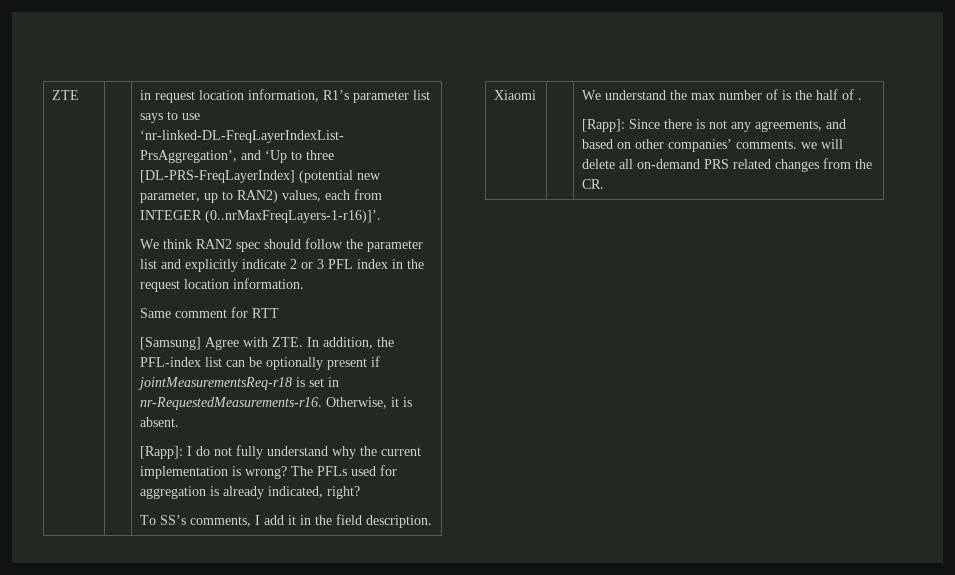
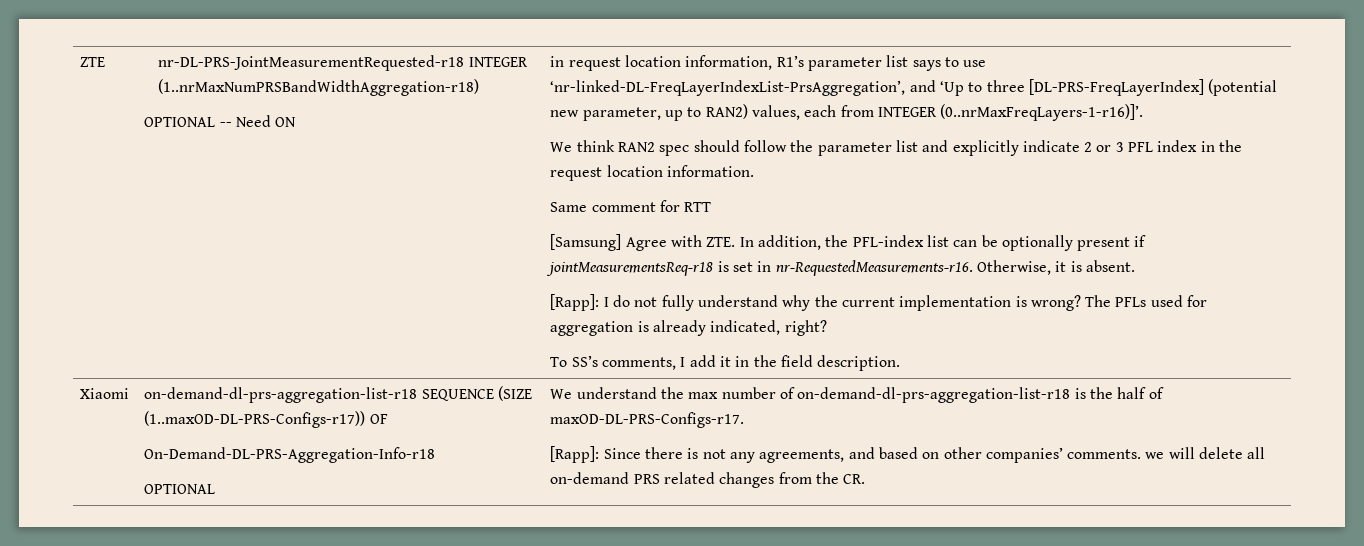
(80, 95) none -> [158,55,528,71] [158,79,480,96] [144,115,297,127] nr-DL-PRS-JointMeasurementRequested-r18 INTEGER (1..nrMaxNumPRSBandWidthAggregation-r18) // OPTIONAL -- Need ON
(537, 95) none -> [144,386,532,403] [144,411,388,428] [144,447,436,463] [144,484,216,494] on-demand-dl-prs-aggregation-list-r18 SEQUENCE (SIZE (1..maxOD-DL-PRS-Configs-r17)) OF // On-Demand-DL-PRS-Aggregation-Info-r18 // OPTIONAL
(779, 94) none -> [797,387,1071,403] on-demand-dl-prs-aggregation-list-r18
[858,98,863,100] . -> [550,412,745,428] maxOD-DL-PRS-Configs-r17.

